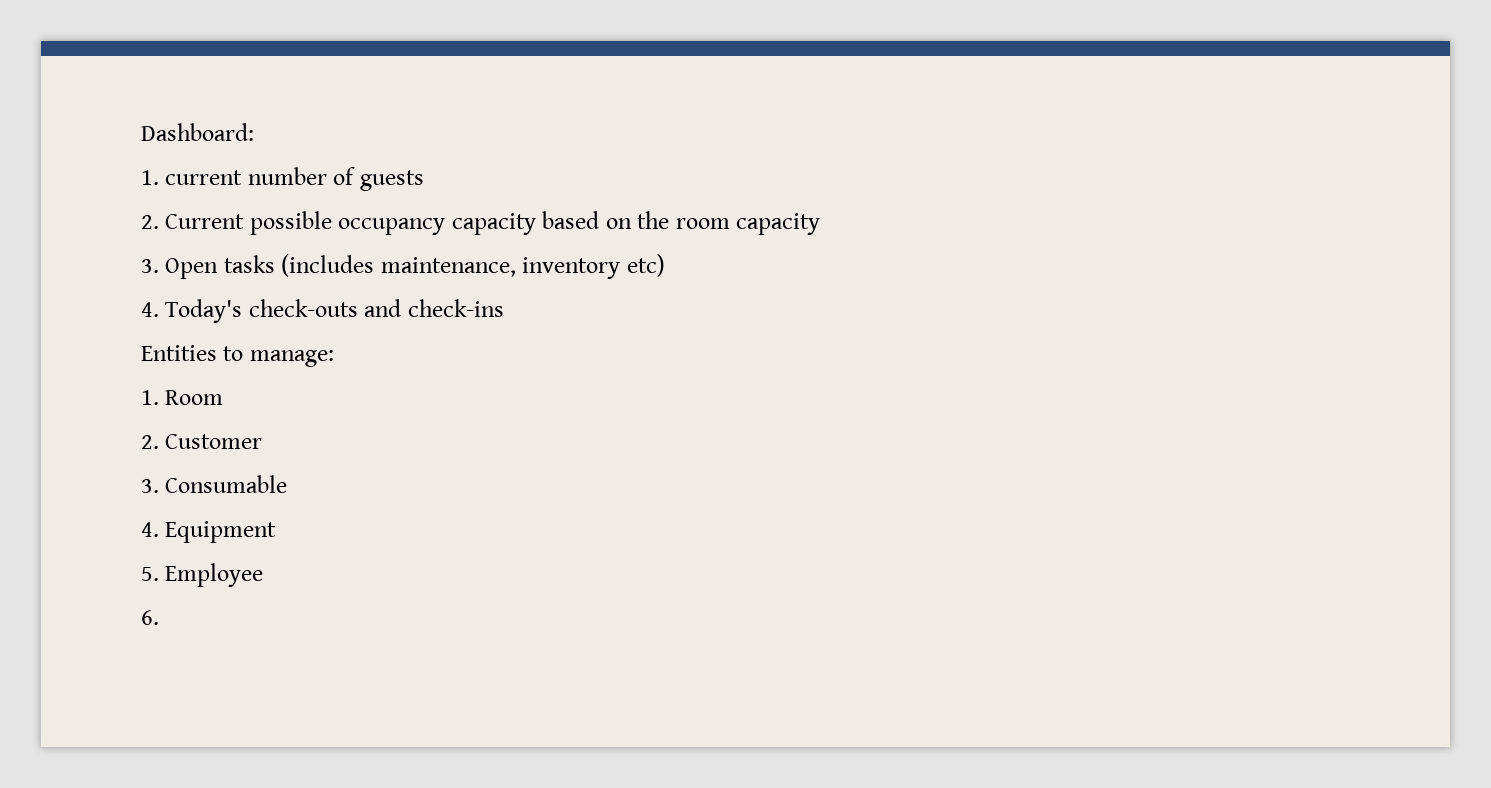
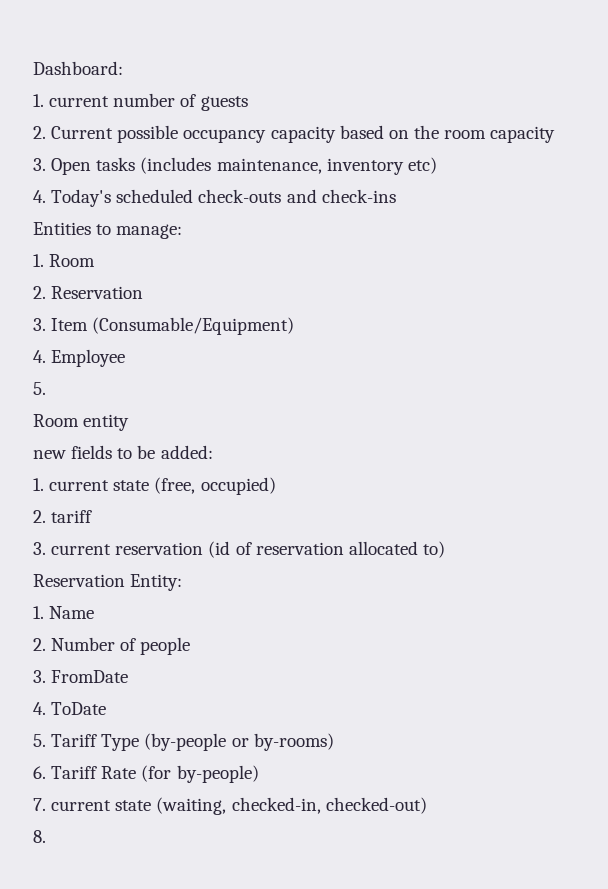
(243, 311) none -> [116,189,194,203] scheduled
[165,434,263,449] [141,475,288,493] [141,521,277,543] [141,563,264,587] [141,610,159,625] Customer // 3. Consumable // 4. Equipment // 5. Employee // 6. -> [51,286,144,299] [33,317,295,335] [33,349,126,367] [33,382,46,395] [33,414,130,431] [33,445,213,459] [33,477,276,495] [33,510,93,523] [33,541,445,558] [33,574,183,591] [33,606,95,619] [33,637,191,655] [33,670,129,683] [33,702,107,715] [33,733,334,751] [33,765,259,783] [33,797,427,815] [33,830,46,843] Reservation // 3. Item (Consumable/Equipment) // 4. Employee // 5. // Room entity // new fields to be added: // 1. current state (free, occupied) // 2. tariff // 3. current reservation (id of reservation allocated to) // Reservation Entity: // 1. Name // 2. Number of people // 3. FromDate // 4. ToDate // 5. Tariff Type (by-people or by-rooms) // 6. Tariff Rate (for by-people) // 7. current state (waiting, checked-in, checked-out) // 8.

